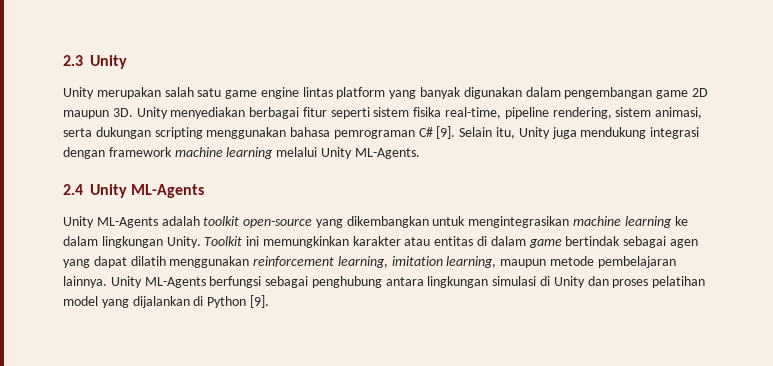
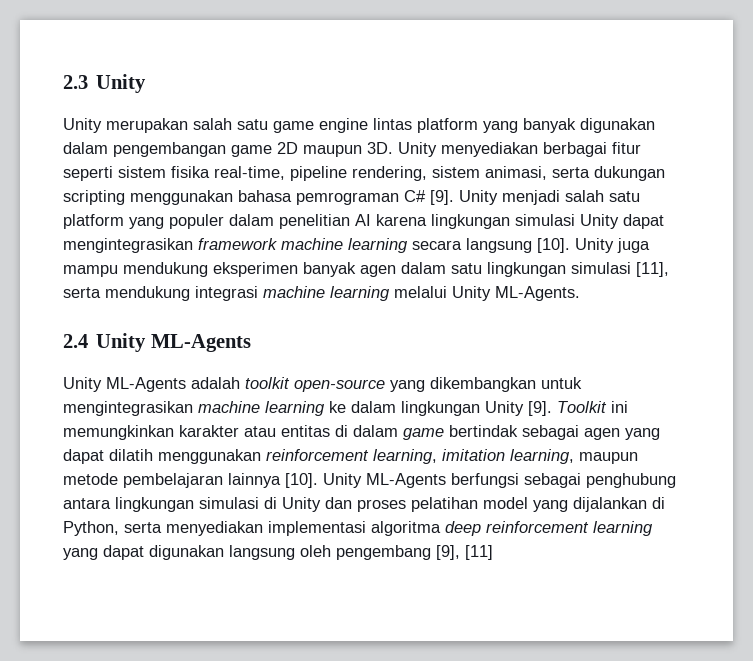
[459,127,700,139] [63,147,172,159] Selain itu, Unity juga mendukung integrasi dengan framework -> [459,190,640,205] [63,214,664,229] [63,238,650,253] [63,262,669,277] [63,286,258,301] Unity menjadi salah satu platform yang populer dalam penelitian AI karena lingkungan simulasi Unity dapat mengintegrasikan framework machine learning secara langsung [10]. Unity juga mampu mendukung eksperimen banyak agen dalam satu lingkungan simulasi [11], serta mendukung integrasi
[166,236,201,248] Unity. -> [485,401,552,416] Unity [9].
[63,276,107,288] lainnya. -> [228,473,318,488] lainnya [10].
[207,295,269,308] Python [9]. -> [63,521,653,536] [63,545,493,560] Python, serta menyediakan implementasi algoritma deep reinforcement learning yang dapat digunakan langsung oleh pengembang [9], [11]

